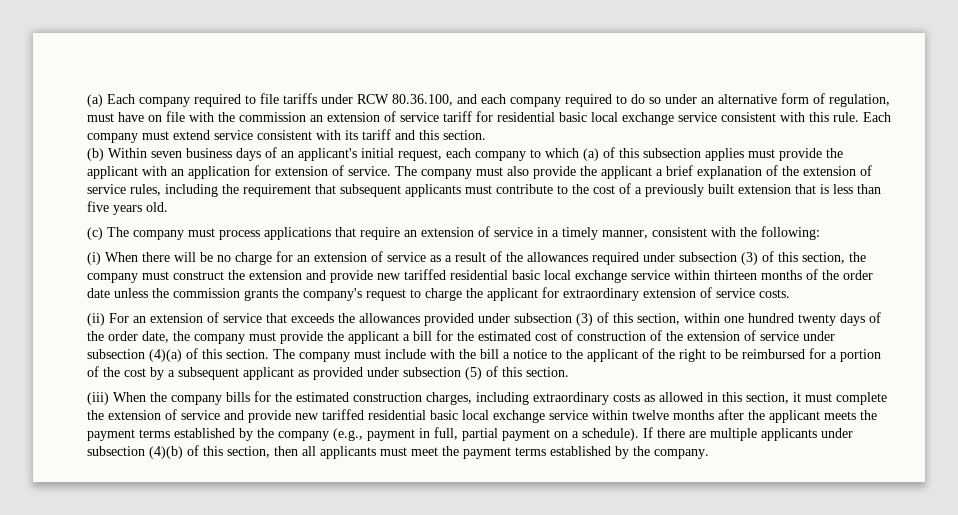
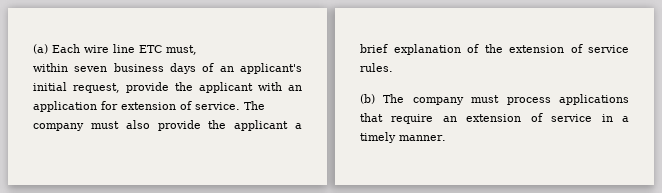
[139,93,890,107] [87,111,891,125] [87,129,486,143] [87,148,147,161] company required to file tariffs under RCW 80.36.100, and each company required to do so under an alternative form of regulation, must have on file with the commission an extension of service tariff for residential basic local exchange service consistent with this rule. Each company must extend service consistent with its tariff and this section. // (b) Within -> [84,44,197,55] [33,63,68,72] wire line ETC must, // within
[446,147,775,161] each company to which (a) of this subsection applies must -> (120, 88) none
[130,183,881,197] [87,201,168,215] [87,227,103,240] rules, including the requirement that subsequent applicants must contribute to the cost of a previously built extension that is less than five years old. // (c) -> [360,63,393,72] [360,94,375,104] rules. // (b)
[602,226,820,240] [87,251,866,265] [87,269,873,283] [87,287,790,301] [87,312,881,326] [87,330,835,344] [87,348,881,362] [87,366,569,380] [87,391,887,405] [87,409,877,423] [87,427,853,441] [87,445,709,459] manner, consistent with the following: // (i) When there will be no charge for an extension of service as a result of the allowances required under subsection (3) of this section, the company must construct the extension and provide new tariffed residential basic local exchange service within thirteen months of the order date unless the commission grants the company's request to charge the applicant for extraordinary extension of service costs. // (ii) For an extension of service that exceeds the allowances provided under subsection (3) of this section, within one hundred twenty days of the order date, the company must provide the applicant a bill for the estimated cost of construction of the extension of service under subsection (4)(a) of this section. The company must include with the bill a notice to the applicant of the right to be reimbursed for a portion of the cost by a subsequent applicant as provided under subsection (5) of this section. // (iii) When the company bills for the estimated construction charges, including extraordinary costs as allowed in this section, it must complete the extension of service and provide new tariffed residential basic local exchange service within twelve months after the applicant meets the payment terms established by the company (e.g., payment in full, partial payment on a schedule). If there are multiple applicants under subsection (4)(b) of this section, then all applicants must meet the payment terms established by the company. -> [399,135,446,141] manner.

